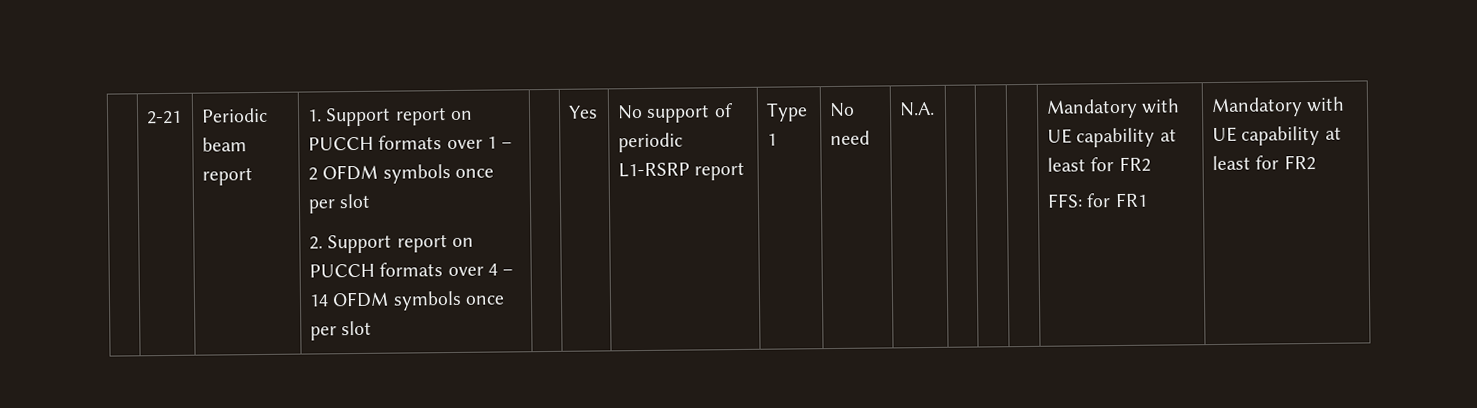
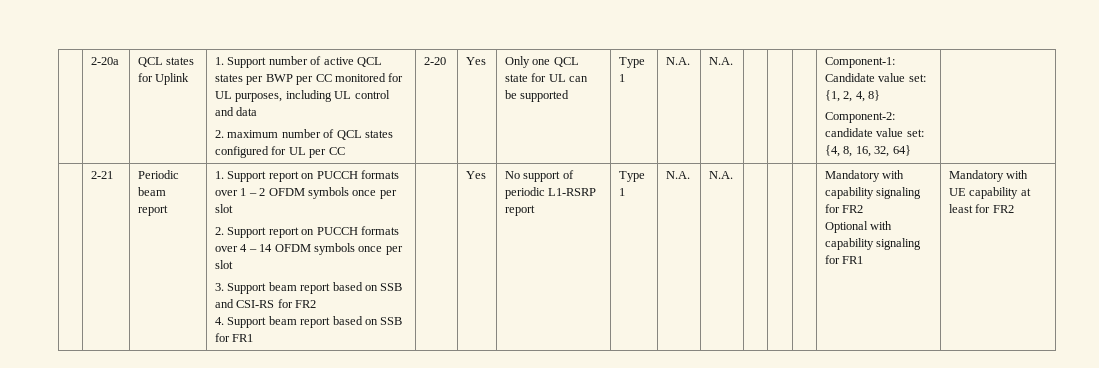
(145, 117) none -> [91,57,120,65] [138,57,195,67] [138,73,190,85] [215,56,382,68] [215,73,404,85] [215,90,390,102] [215,107,258,116] [215,129,393,140] [215,146,345,158] [424,57,447,65] [466,57,487,65] [505,56,579,68] [505,73,589,82] [505,90,570,102] [619,57,646,68] [619,74,626,82] [666,57,691,65] [709,57,734,65] [825,57,896,68] [825,73,926,82] [825,90,881,102] [825,112,896,123] [825,128,924,137] [825,145,911,157] | 2-20a | QCL states for Uplink | 1. Support number of active QCL states per BWP per CC monitored for UL purposes, including UL control and data // 2. maximum number of QCL states configured for UL per CC | 2-20 | Yes | Only one QCL state for UL can be supported | Type 1 | N.A. | N.A. | | | | Component-1: Candidate value set: {1, 2, 4, 8} // Component-2: candidate value set: {4, 8, 16, 32, 64} | //
(373, 328) none -> [215,282,403,294] [215,299,317,308] [215,316,403,328] [215,333,254,342] // 3. Support beam report based on SSB and CSI-RS for FR2 // 4. Support beam report based on SSB for FR1
[828,102,855,118] [829,130,870,146] No need -> [666,171,691,179] N.A.
[1046,127,1177,148] [1046,156,1151,173] [1046,193,1083,208] UE capability at least for FR2 // FFS: -> [825,187,922,199] [825,204,864,213] [825,221,893,233] [825,238,922,250] capability signaling for FR2 // Optional with capability signaling

